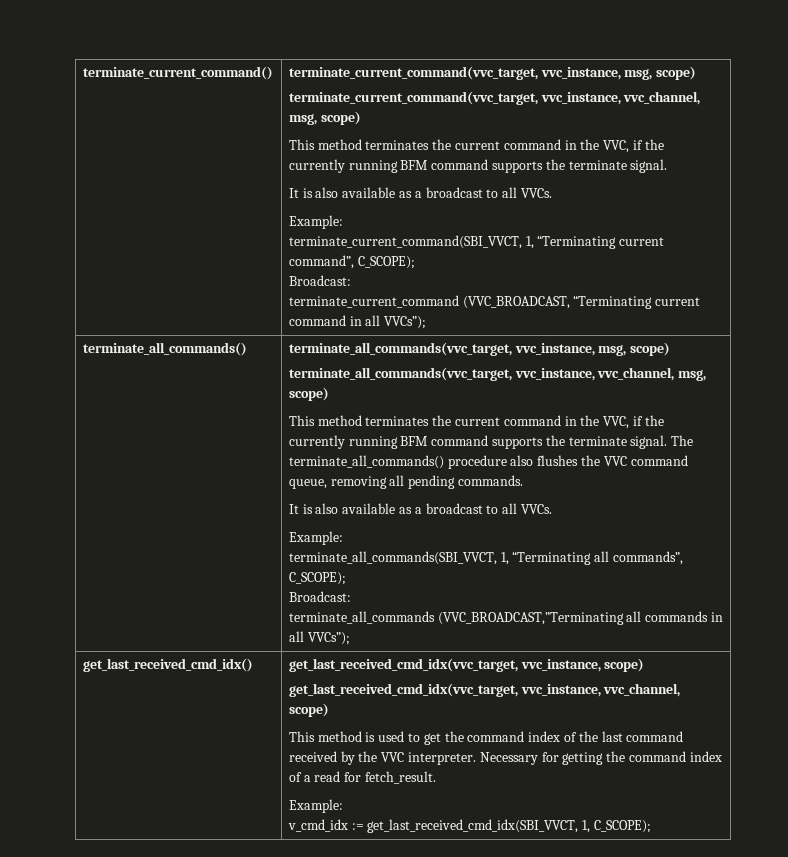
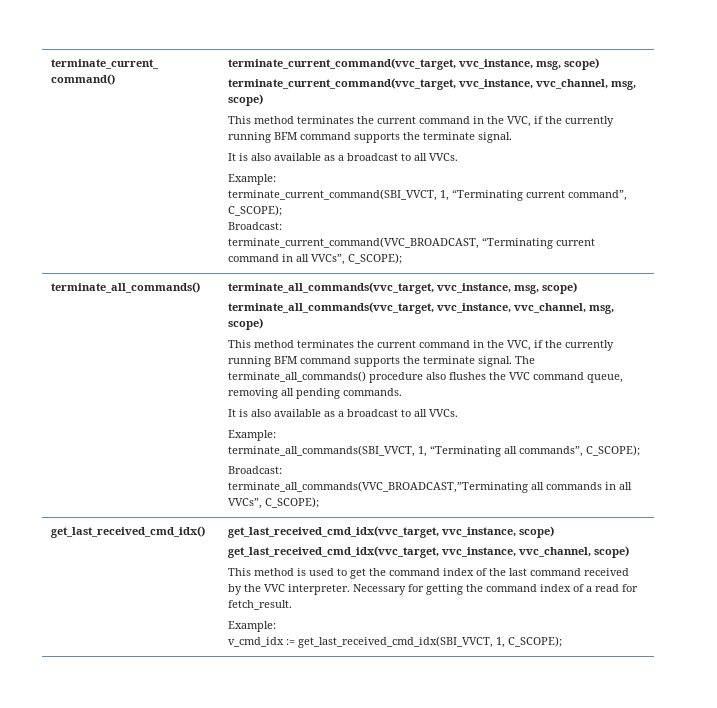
[288,295,570,309] terminate_current_command (VVC_BROADCAST, -> [228,237,480,249] terminate_current_command(VVC_BROADCAST,
[384,316,427,329] VVCs”); -> [311,253,403,265] VVCs”, C_SCOPE);
[288,611,624,625] terminate_all_commands (VVC_BROADCAST,”Terminating -> [228,481,529,493] terminate_all_commands(VVC_BROADCAST,”Terminating
[307,632,350,645] VVCs”); -> [228,497,320,509] VVCs”, C_SCOPE);

